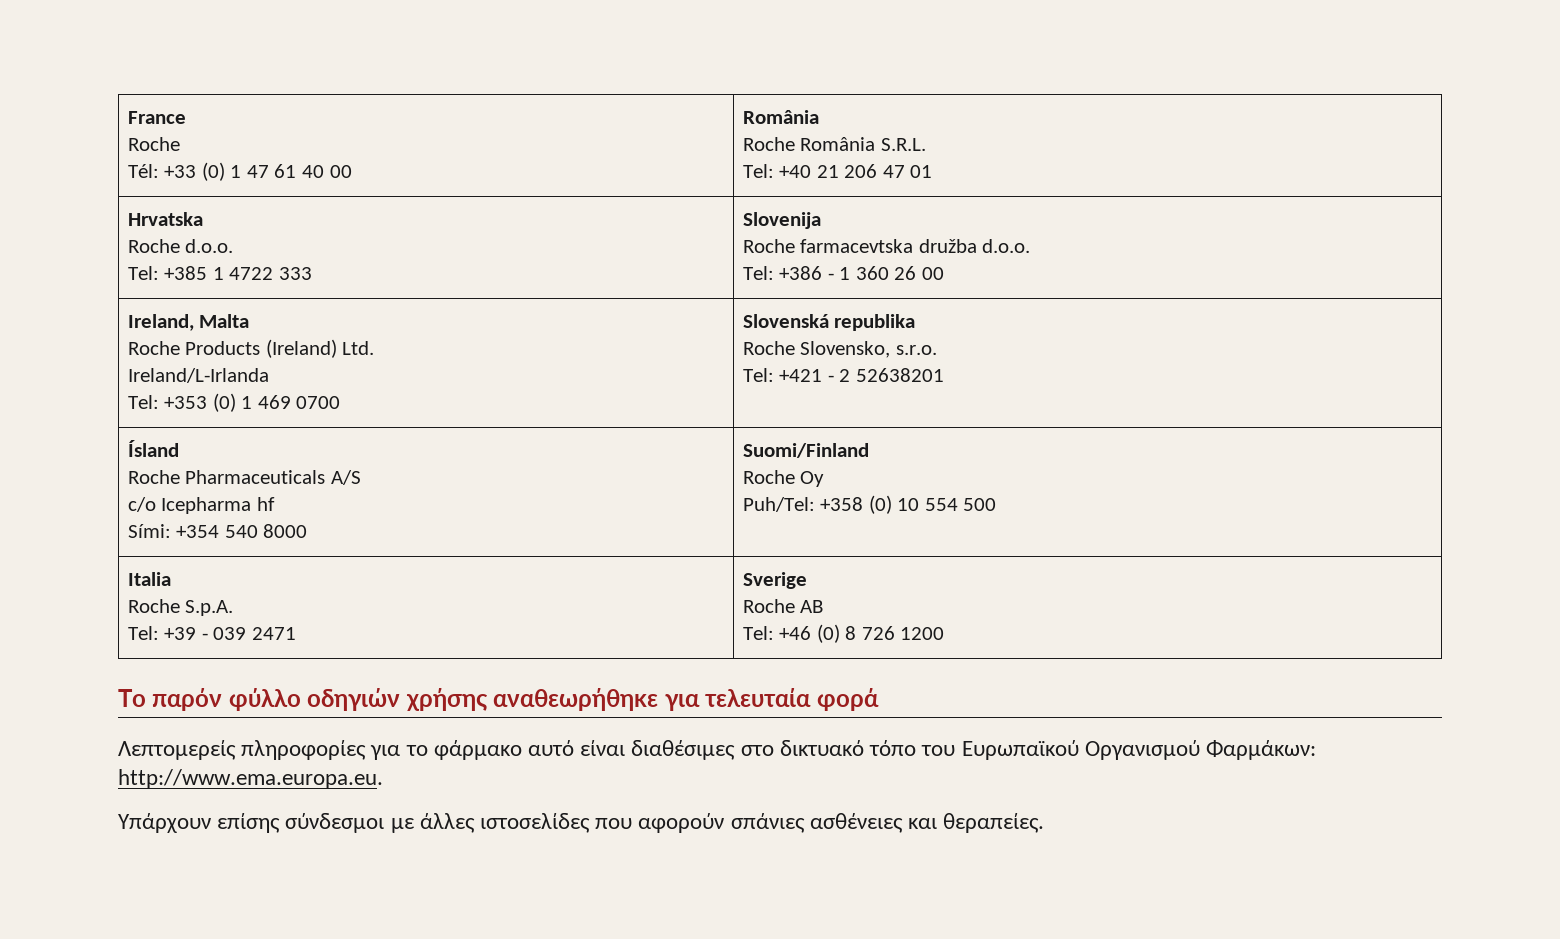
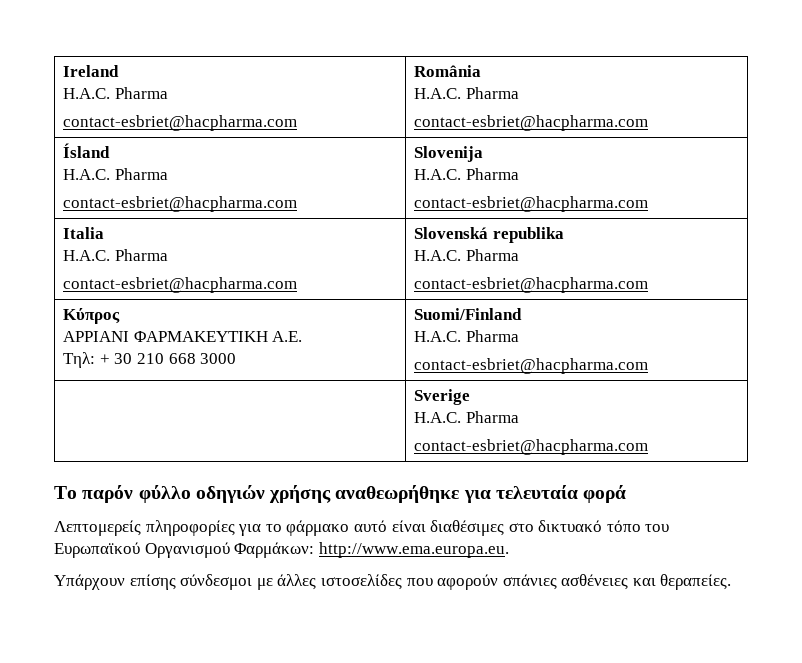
[127,111,186,124] [127,137,180,151] [127,162,352,181] [742,110,819,124] [742,137,926,151] [742,164,933,178] [127,212,203,226] [127,239,234,253] [127,266,312,280] [742,212,821,229] [742,239,1031,253] [742,266,944,280] [127,314,250,331] [127,339,375,358] [127,368,269,383] [127,393,341,412] [742,314,916,331] [742,341,937,358] [742,368,944,382] [127,440,179,457] [127,470,361,485] [127,497,275,514] [127,524,308,538] [742,443,869,458] [742,470,825,487] [742,495,997,514] [127,572,171,586] [127,599,234,616] [127,626,296,640] [742,572,807,589] [742,599,824,613] [742,624,945,643] France // Roche // Tél: +33 (0) 1 47 61 40 00 | România // Roche România S.R.L. // Tel: +40 21 206 47 01 // Hrvatska // Roche d.o.o. // Tel: +385 1 4722 333 | Slovenija // Roche farmacevtska družba d.o.o. // Tel: +386 - 1 360 26 00 // Ireland, Malta // Roche Products (Ireland) Ltd. // Ireland/L-Irlanda // Tel: +353 (0) 1 469 0700 | Slovenská republika // Roche Slovensko, s.r.o. // Tel: +421 - 2 52638201 // Ísland // Roche Pharmaceuticals A/S // c/o Icepharma hf // Sími: +354 540 8000 | Suomi/Finland // Roche Oy // Puh/Tel: +358 (0) 10 554 500 // Italia // Roche S.p.A. // Tel: +39 - 039 2471 | Sverige // Roche AB // Tel: +46 (0) 8 726 1200 -> [63,65,120,77] [63,87,168,99] [63,115,298,131] [414,65,482,77] [414,87,519,99] [414,115,649,131] [63,143,111,158] [63,168,168,180] [63,196,298,212] [414,146,484,162] [414,168,519,180] [414,196,649,212] [63,227,105,239] [63,249,168,261] [63,277,298,293] [414,227,564,243] [414,249,519,261] [414,277,649,293] [63,308,121,324] [63,331,303,342] [63,352,237,368] [414,308,523,320] [414,330,519,342] [414,358,649,374] [414,389,471,405] [414,411,519,423] [414,439,649,455] Ireland // H.A.C. Pharma // contact-esbriet@hacpharma.com | România // H.A.C. Pharma // contact-esbriet@hacpharma.com // Ísland // H.A.C. Pharma // contact-esbriet@hacpharma.com | Slovenija // H.A.C. Pharma // contact-esbriet@hacpharma.com // Italia // H.A.C. Pharma // contact-esbriet@hacpharma.com | Slovenská republika // H.A.C. Pharma // contact-esbriet@hacpharma.com // Kύπρος // ΑΡΡΙΑΝΙ ΦΑΡΜΑΚΕΥΤΙΚΗ Α.Ε. // Τηλ: + 30 210 668 3000 | Suomi/Finland // H.A.C. Pharma // contact-esbriet@hacpharma.com // | Sverige // H.A.C. Pharma // contact-esbriet@hacpharma.com

